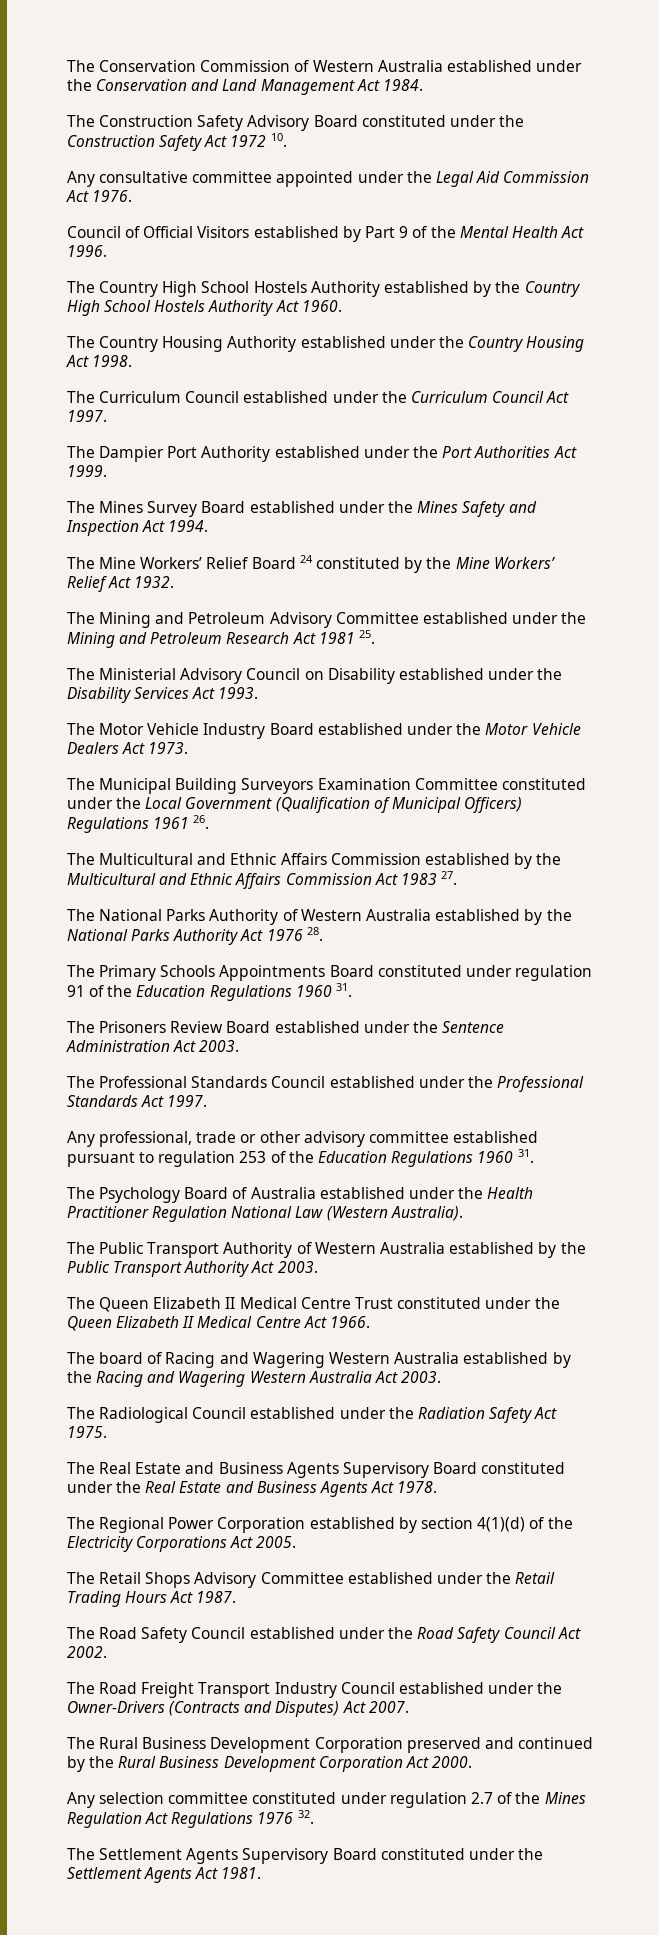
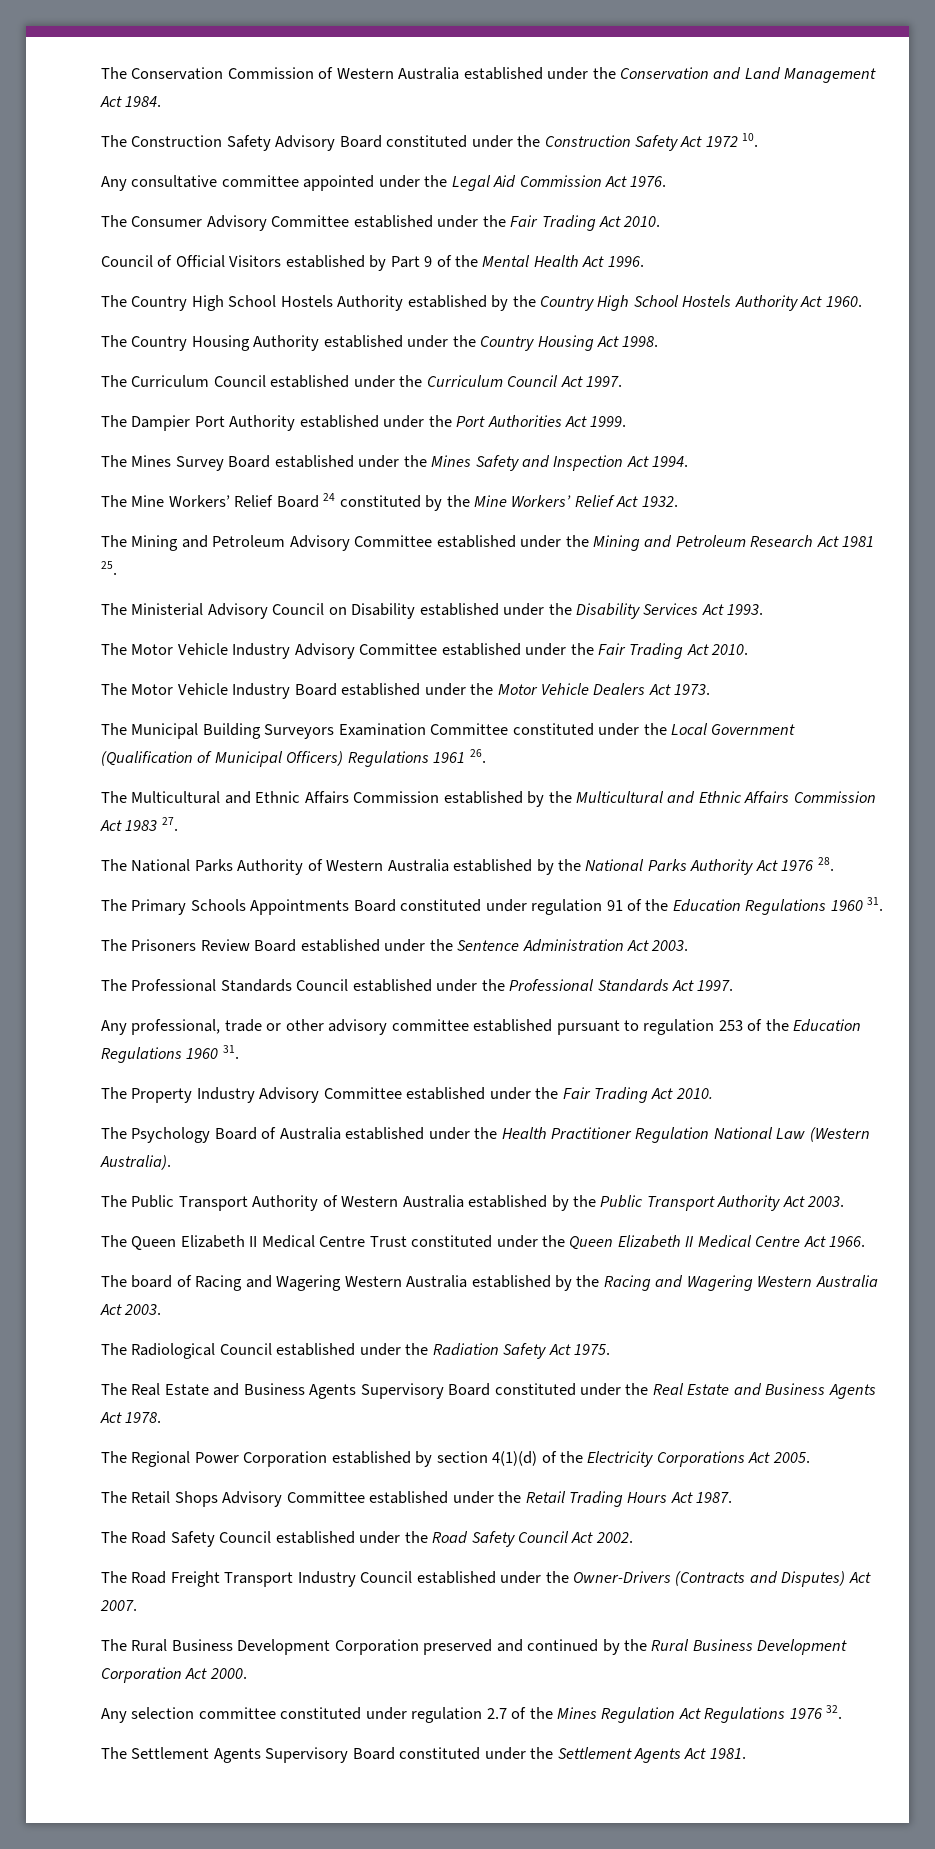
(133, 196) none -> [100,215,661,231] // The Consumer Advisory Committee established under the Fair Trading Act 2010.
(259, 693) none -> [100,643,749,659] // The Motor Vehicle Industry Advisory Committee established under the Fair Trading Act 2010.
(534, 1156) none -> [100,1087,713,1103] // The Property Industry Advisory Committee established under the Fair Trading Act 2010.

